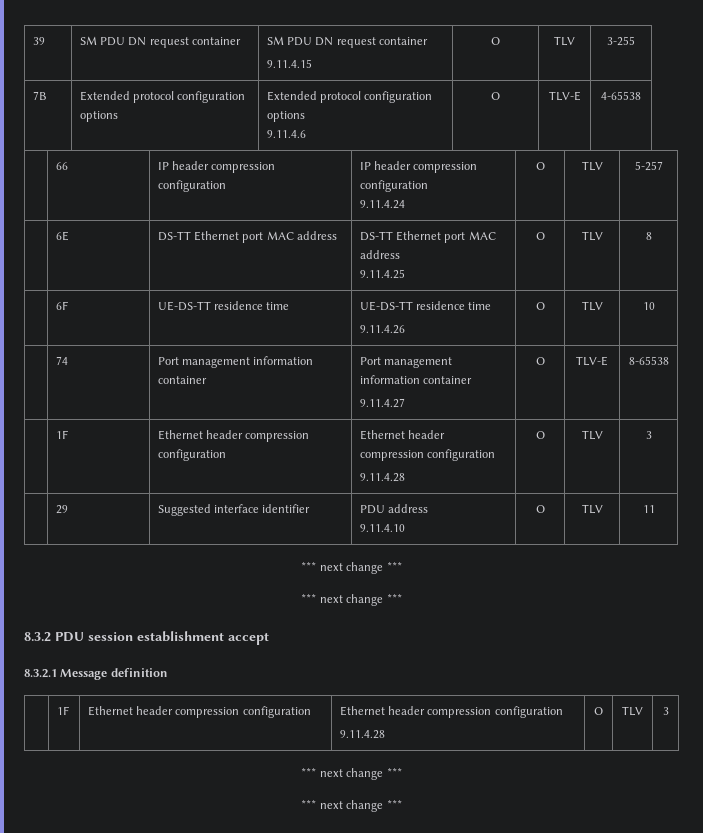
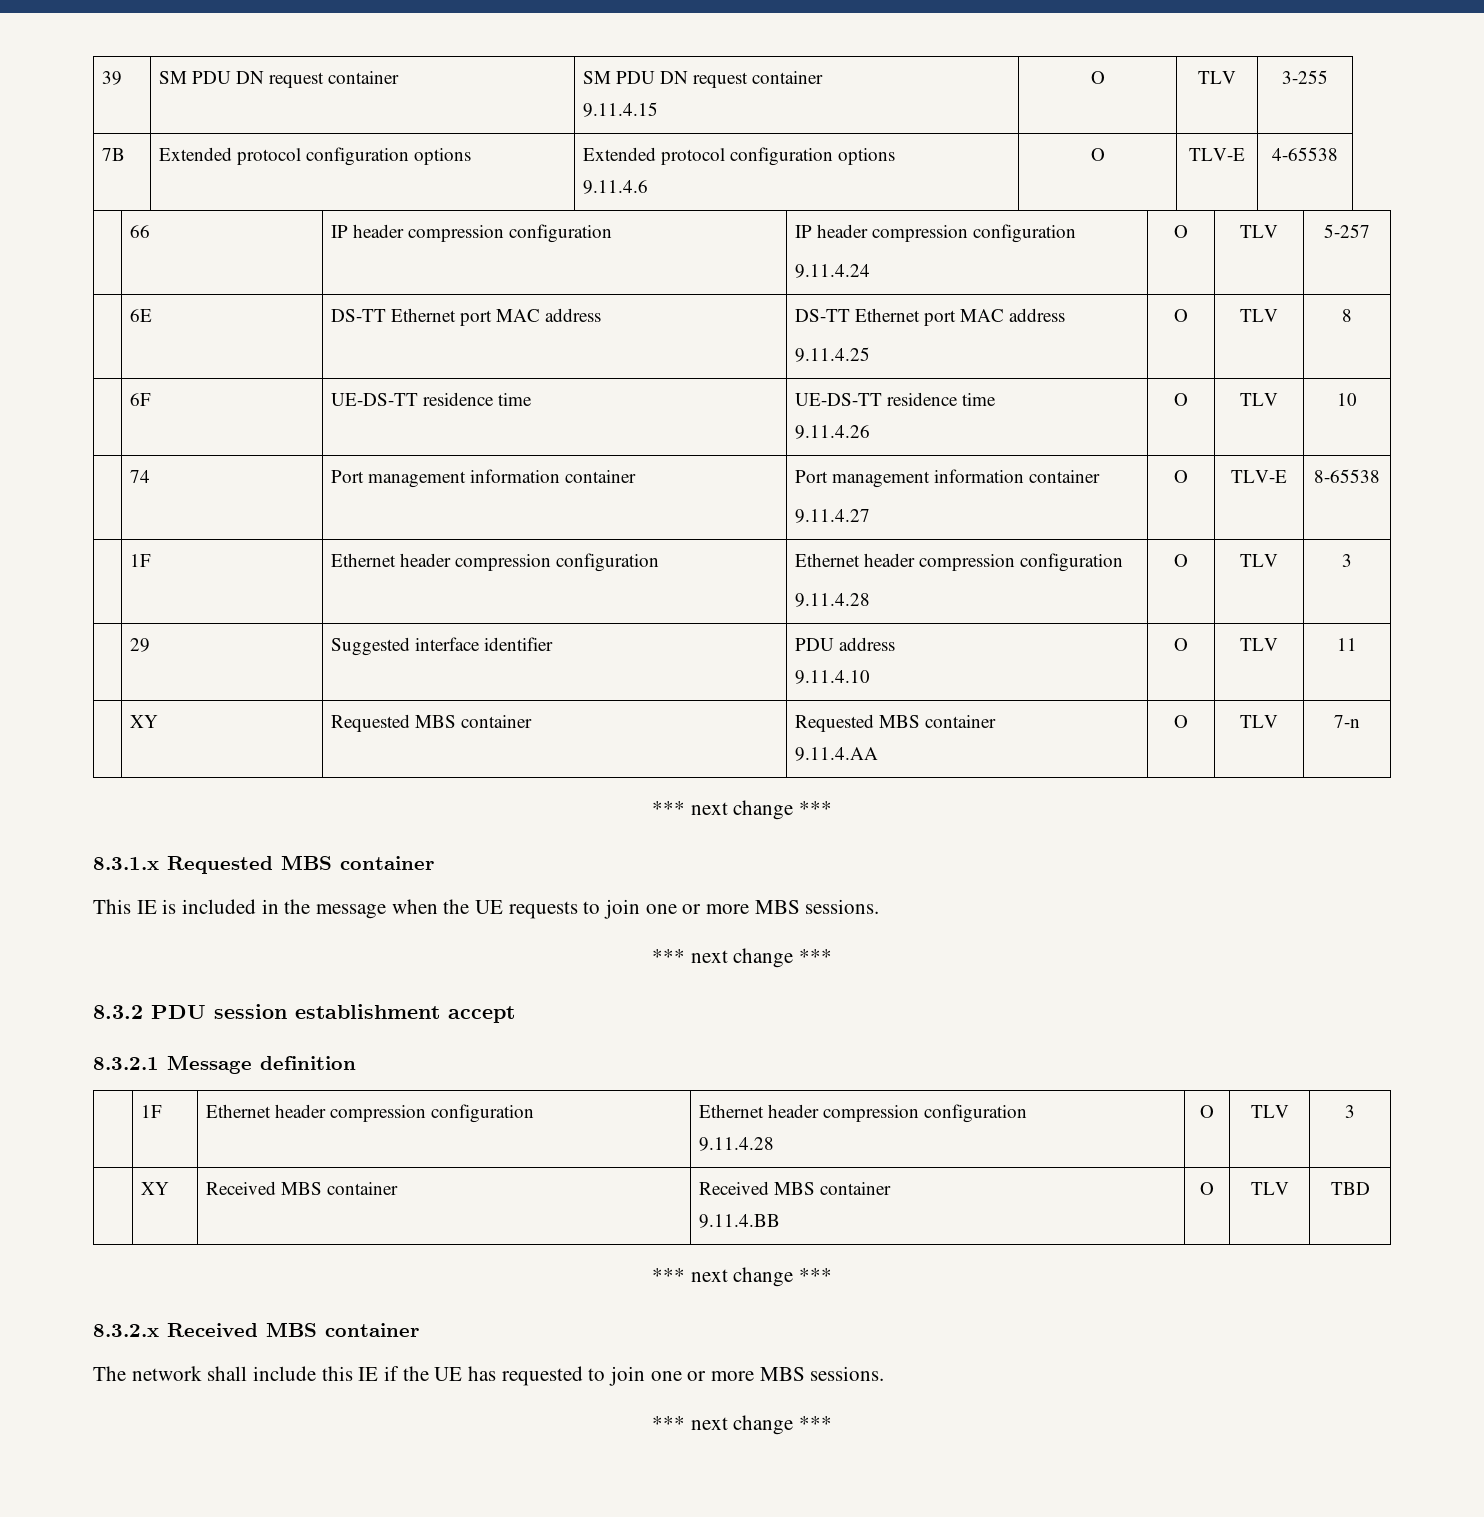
[301,562,402,574] // *** next change *** -> [129,715,158,728] [330,714,533,732] [794,714,997,732] [794,747,878,761] [1174,715,1188,728] [1240,715,1278,728] [1334,715,1360,728] [651,800,833,820] [93,855,434,874] [93,899,880,919] // | XY | Requested MBS container | Requested MBS container // 9.11.4.AA | O | TLV | 7-n // *** next change *** // 8.3.1.x Requested MBS container // This IE is included in the message when the UE requests to join one or more MBS sessions.
[301,768,402,780] // *** next change *** -> [140,1182,169,1195] [205,1181,399,1195] [698,1181,892,1195] [698,1214,780,1228] [1200,1182,1214,1195] [1250,1182,1289,1195] [1330,1182,1370,1195] [651,1267,833,1287] [93,1322,419,1337] [93,1366,885,1386] // | XY | Received MBS container | Received MBS container // 9.11.4.BB | O | TLV | TBD // *** next change *** // 8.3.2.x Received MBS container // The network shall include this IE if the UE has requested to join one or more MBS sessions.

